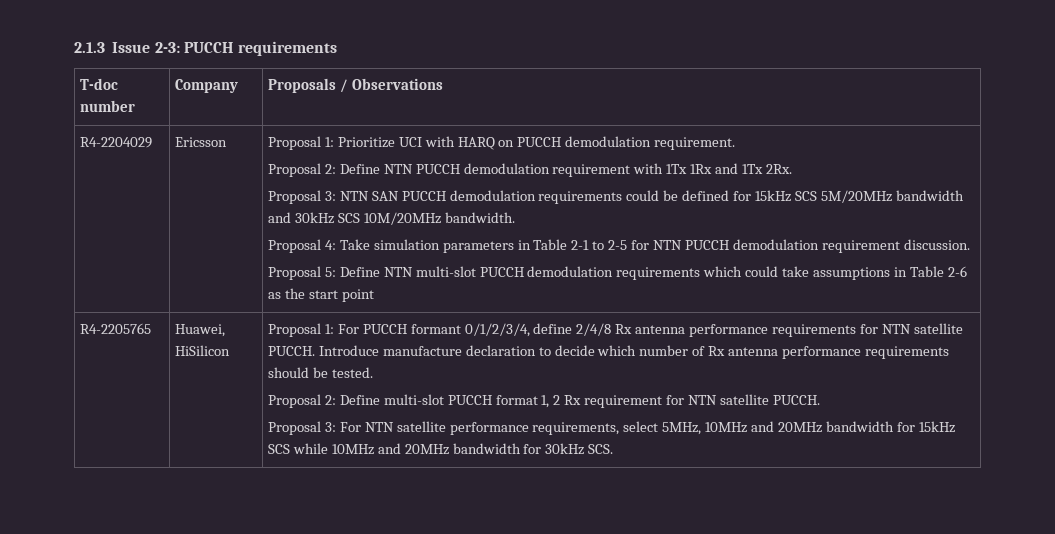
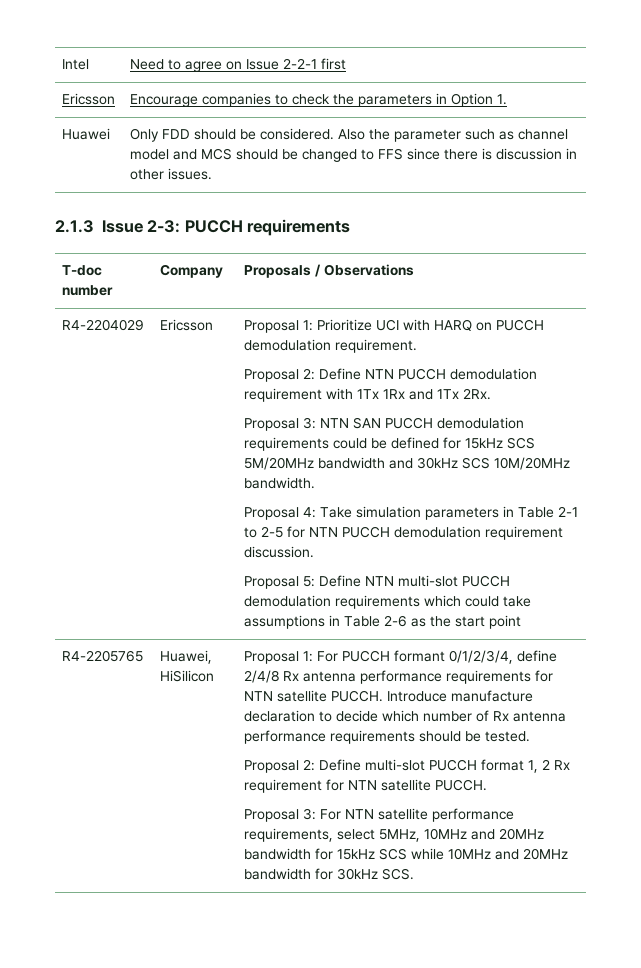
(74, 47) none -> [62,59,90,70] [130,58,347,72] [62,93,116,105] [130,93,508,107] [62,128,111,140] [130,128,569,142] [130,148,578,162] [130,168,213,180] Intel | Need to agree on Issue 2-2-1 first // Ericsson | Encourage companies to check the parameters in Option 1. // Huawei | Only FDD should be considered. Also the parameter such as channel model and MCS should be changed to FFS since there is discussion in other issues. //

